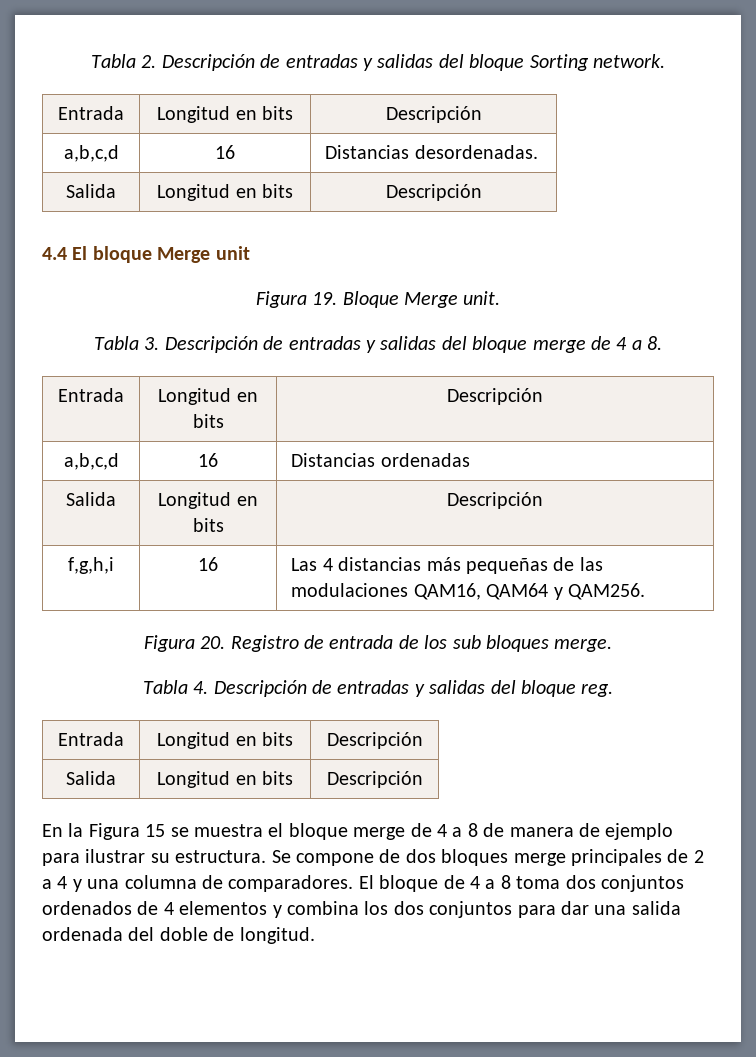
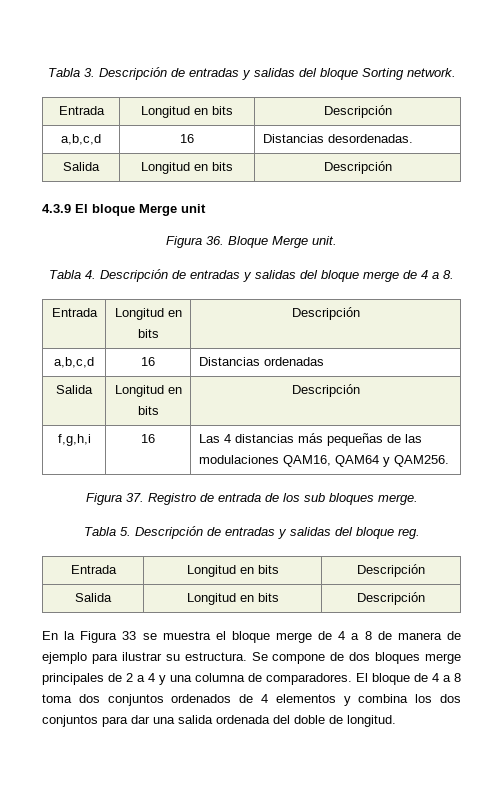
[91,54,157,68] Tabla 2. -> [47,68,95,77] Tabla 3.
[42,247,67,260] 4.4 -> [42,204,71,213] 4.3.9
[312,292,338,305] 19. -> [206,236,224,245] 36.
[144,337,160,350] 3. -> [85,270,96,279] 4.
[200,636,226,649] 20. -> [125,493,144,502] 37.
[193,681,209,694] 4. -> [119,527,131,536] 5.
[145,824,166,837] 15 -> [122,631,137,640] 33

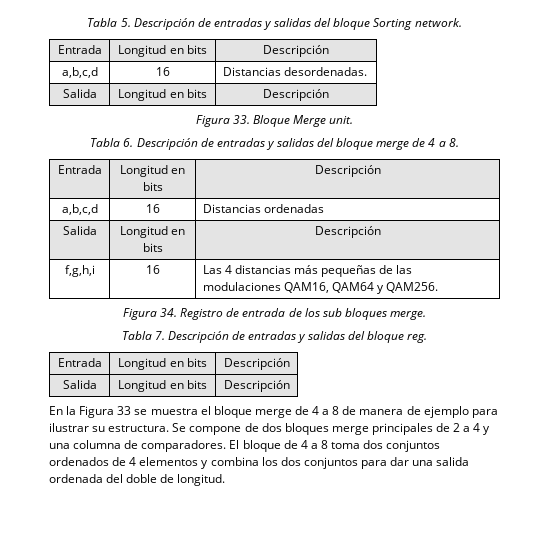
[47,68,95,77] Tabla 3. -> [87,18,131,27] Tabla 5.
[42,204,206,216] [166,236,224,248] // 4.3.9 El bloque Merge unit // Figura 36. -> [195,115,250,127] // Figura 33.
[85,270,96,279] 4. -> [123,138,134,147] 6.
[125,493,144,502] 37. -> [160,308,178,317] 34.
[119,527,131,536] 5. -> [154,331,165,340] 7.

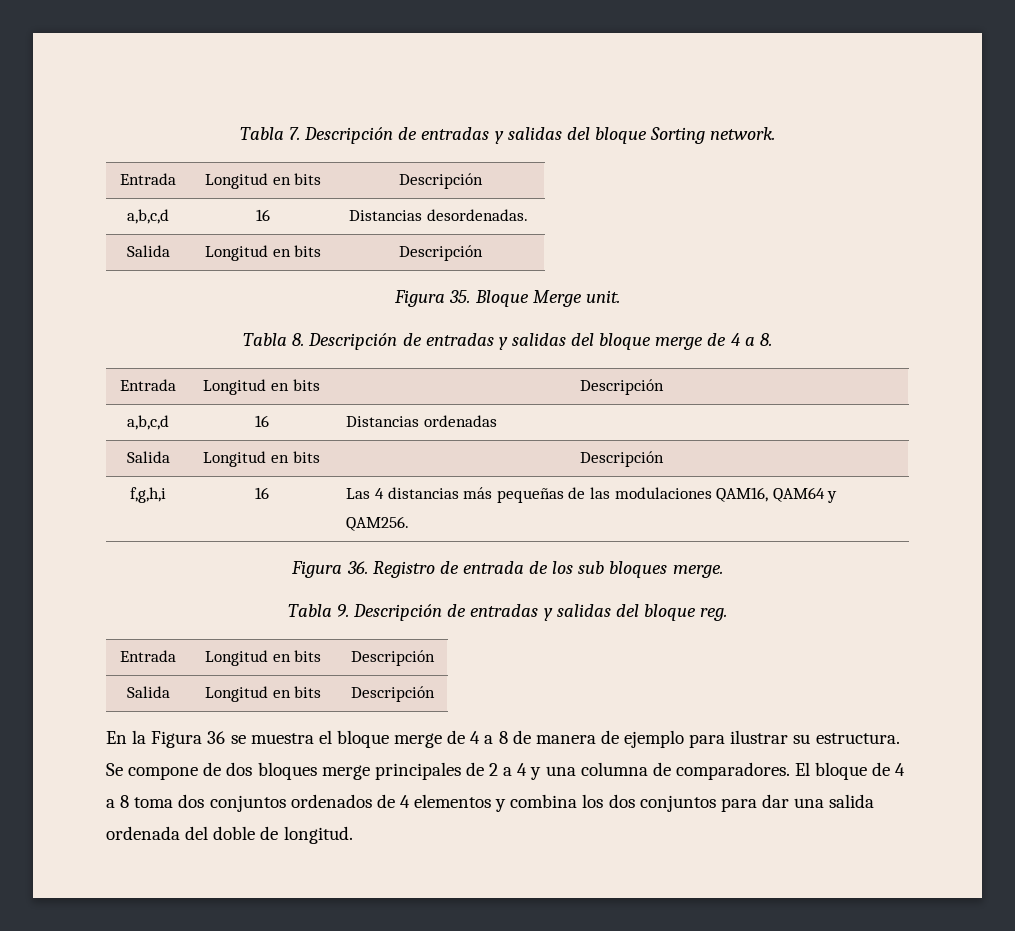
[87,18,131,27] Tabla 5. -> [239,127,300,140] Tabla 7.
[232,115,250,124] 33. -> [449,290,471,303] 35.
[123,138,134,147] 6. -> [292,333,305,346] 8.
[160,308,178,317] 34. -> [346,561,368,574] 36.
[154,331,165,340] 7. -> [337,604,350,617] 9.
[117,406,132,415] 33 -> [207,731,226,744] 36

